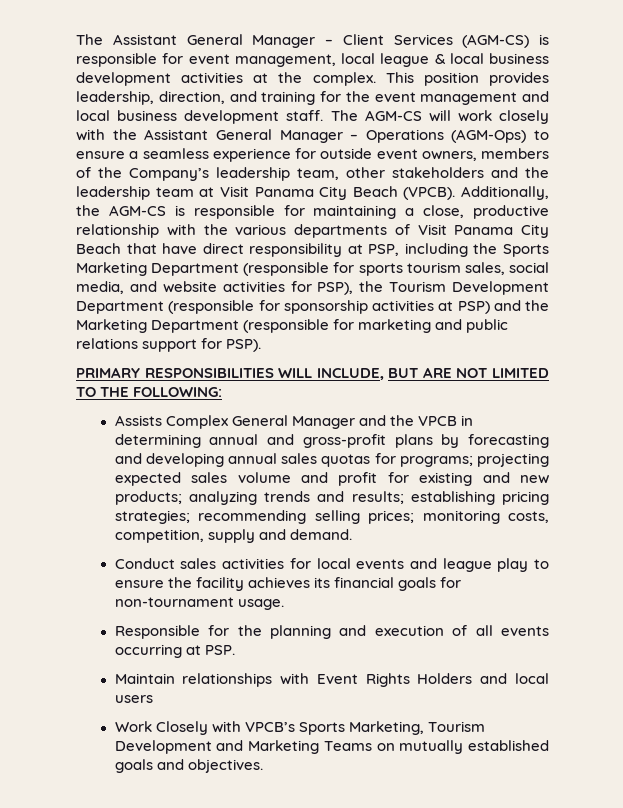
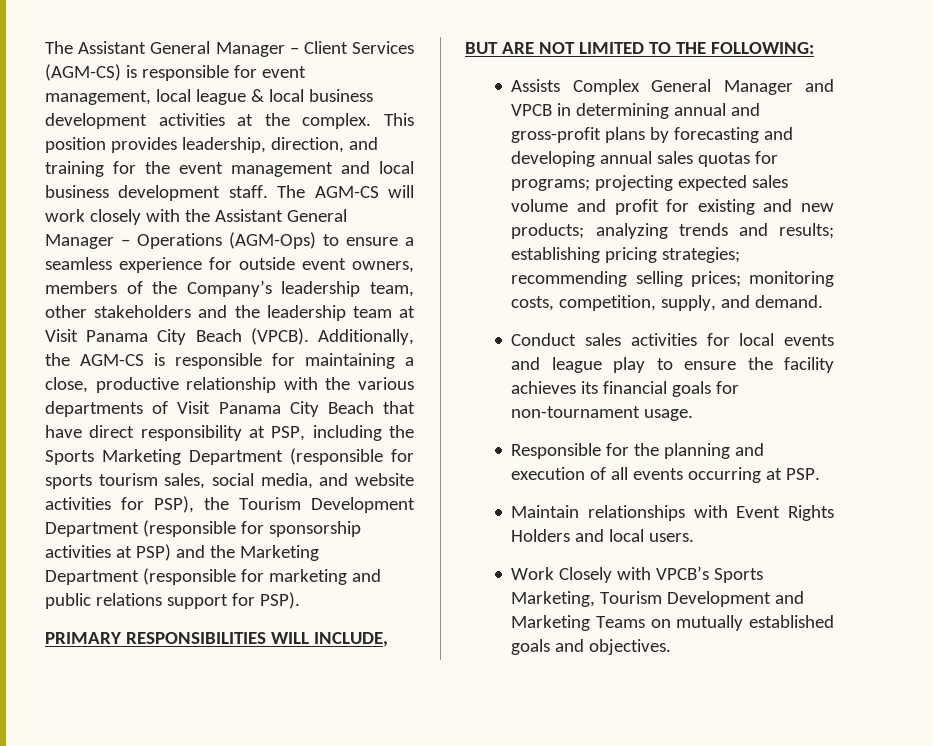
[389,415,414,426] the -> (834, 85) none
[207,529,255,543] supply -> [661,295,717,311] supply,
[114,695,153,703] users -> [649,533,695,542] users.

